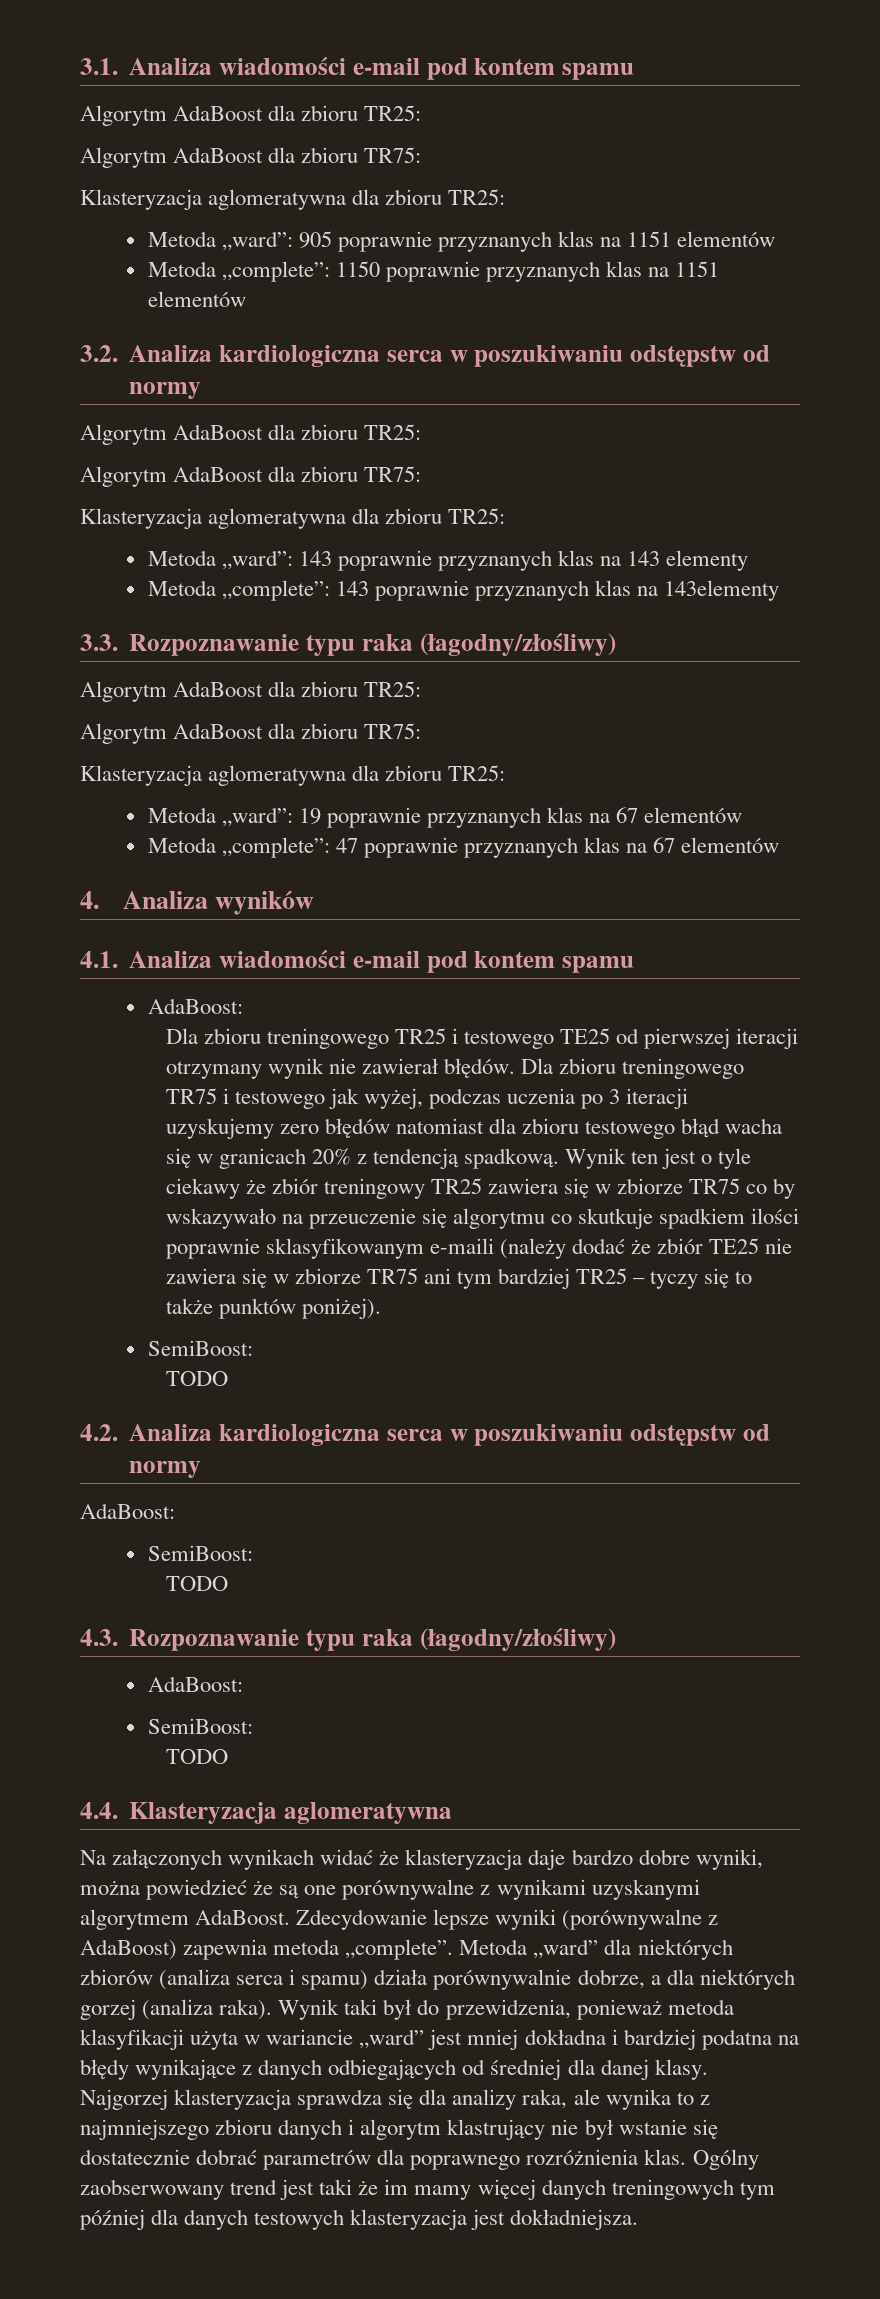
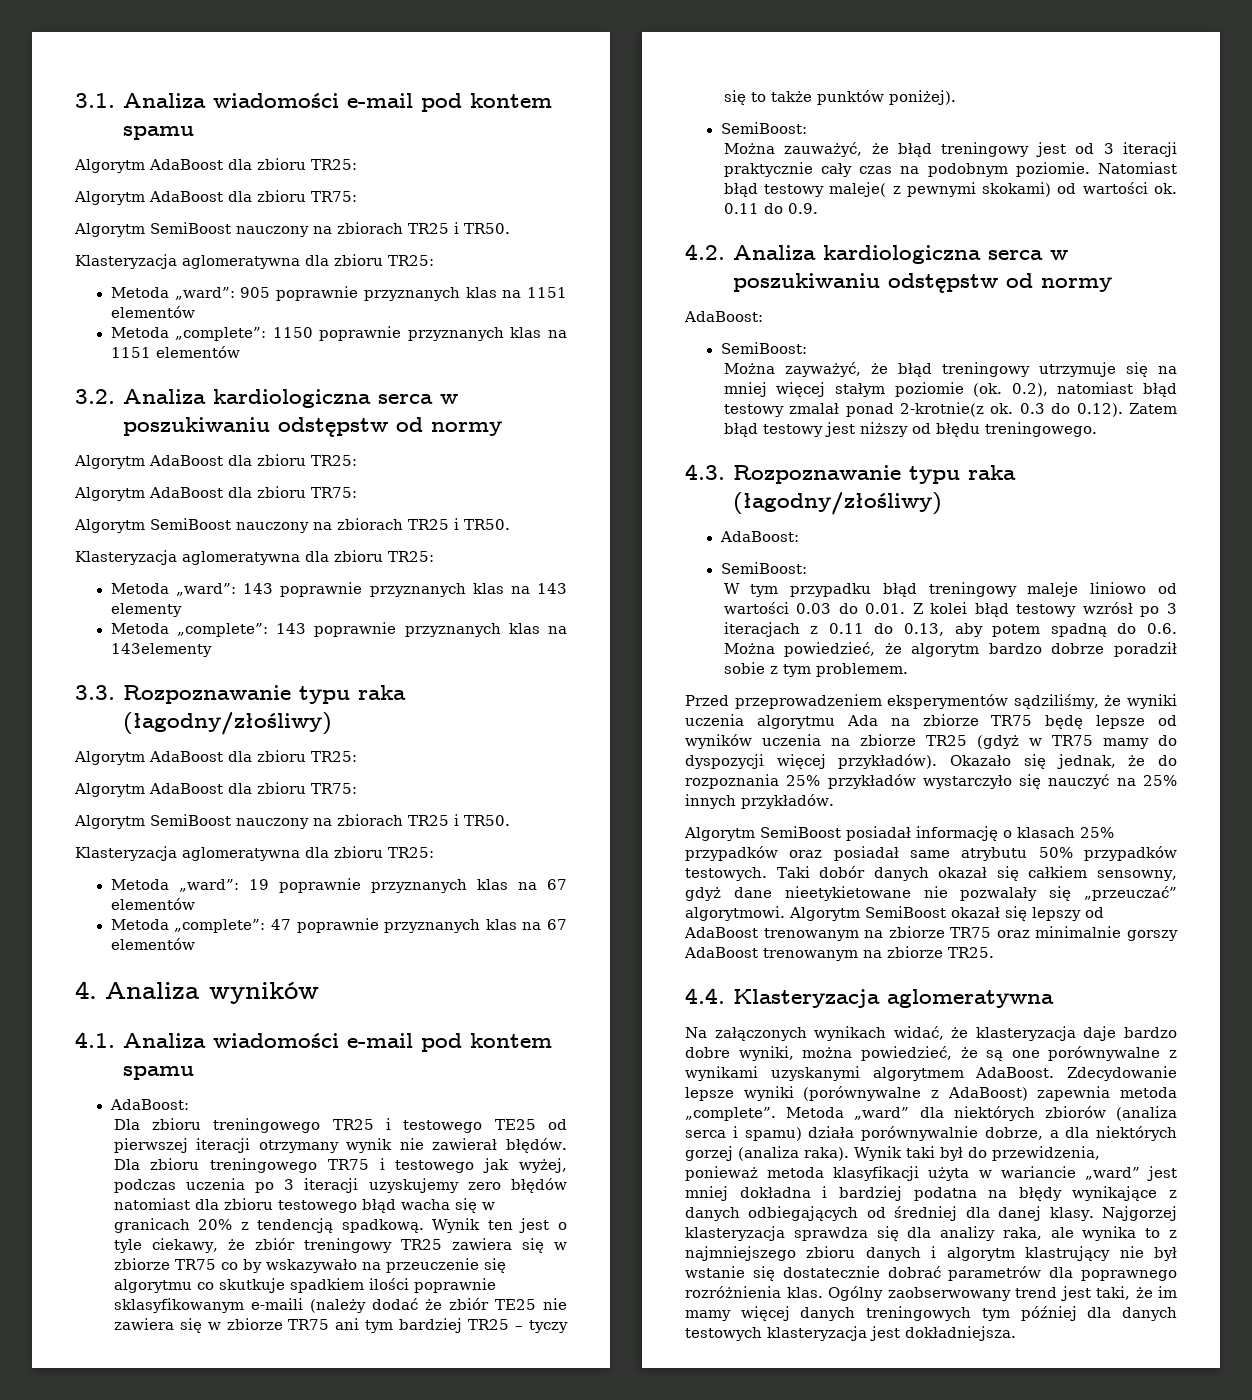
(422, 155) none -> [74,222,510,237] // Algorytm SemiBoost nauczony na zbiorach TR25 i TR50.
(422, 474) none -> [74,518,510,533] // Algorytm SemiBoost nauczony na zbiorach TR25 i TR50.
(422, 731) none -> [74,814,510,829] // Algorytm SemiBoost nauczony na zbiorach TR25 i TR50.
[165,1178,240,1199] ciekawy -> [151,1238,218,1253] ciekawy,
[165,1371,228,1386] TODO -> [723,142,1177,157] [723,162,1177,177] [723,182,1177,197] [723,203,818,214] Można zauważyć, że błąd treningowy jest od 3 iteracji praktycznie cały czas na podobnym poziomie. Natomiast błąd testowy maleje( z pewnymi skokami) od wartości ok. 0.11 do 0.9.
[165,1576,228,1591] TODO -> [723,362,1177,377] [723,382,1177,397] [723,402,1177,417] [723,422,1097,437] Można zayważyć, że błąd treningowy utrzymuje się na mniej więcej stałym poziomie (ok. 0.2), natomiast błąd testowy zmalał ponad 2-krotnie(z ok. 0.3 do 0.12). Zatem błąd testowy jest niższy od błędu treningowego.
[165,1749,228,1764] TODO -> [723,582,1177,597] [723,602,1177,617] [723,622,1177,637] [723,642,1177,657] [723,662,908,677] [685,694,1177,709] [685,714,1177,729] [685,734,1177,749] [685,754,1177,769] [685,774,1177,789] [685,794,834,809] [684,826,1114,841] [685,846,1177,861] [685,866,1178,881] [685,886,1177,901] [685,906,1104,921] [684,926,1178,941] [684,946,994,961] W tym przypadku błąd treningowy maleje liniowo od wartości 0.03 do 0.01. Z kolei błąd testowy wzrósł po 3 iteracjach z 0.11 do 0.13, aby potem spadną do 0.6. Można powiedzieć, że algorytm bardzo dobrze poradził sobie z tym problemem. // Przed przeprowadzeniem eksperymentów sądziliśmy, że wyniki uczenia algorytmu Ada na zbiorze TR75 będę lepsze od wyników uczenia na zbiorze TR25 (gdyż w TR75 mamy do dyspozycji więcej przykładów). Okazało się jednak, że do rozpoznania 25% przykładów wystarczyło się nauczyć na 25% innych przykładów. // Algorytm SemiBoost posiadał informację o klasach 25% przypadków oraz posiadał same atrybutu 50% przypadków testowych. Taki dobór danych okazał się całkiem sensowny, gdyż dane nieetykietowane nie pozwalały się „przeuczać” algorytmowi. Algorytm SemiBoost okazał się lepszy od AdaBoost trenowanym na zbiorze TR75 oraz minimalnie gorszy AdaBoost trenowanym na zbiorze TR25.
[320,1849,374,1865] widać -> [893,1026,944,1040] widać,
[146,1879,248,1900] powiedzieć -> [860,1046,952,1061] powiedzieć,
[319,2179,353,2195] taki -> [1096,1286,1130,1300] taki,

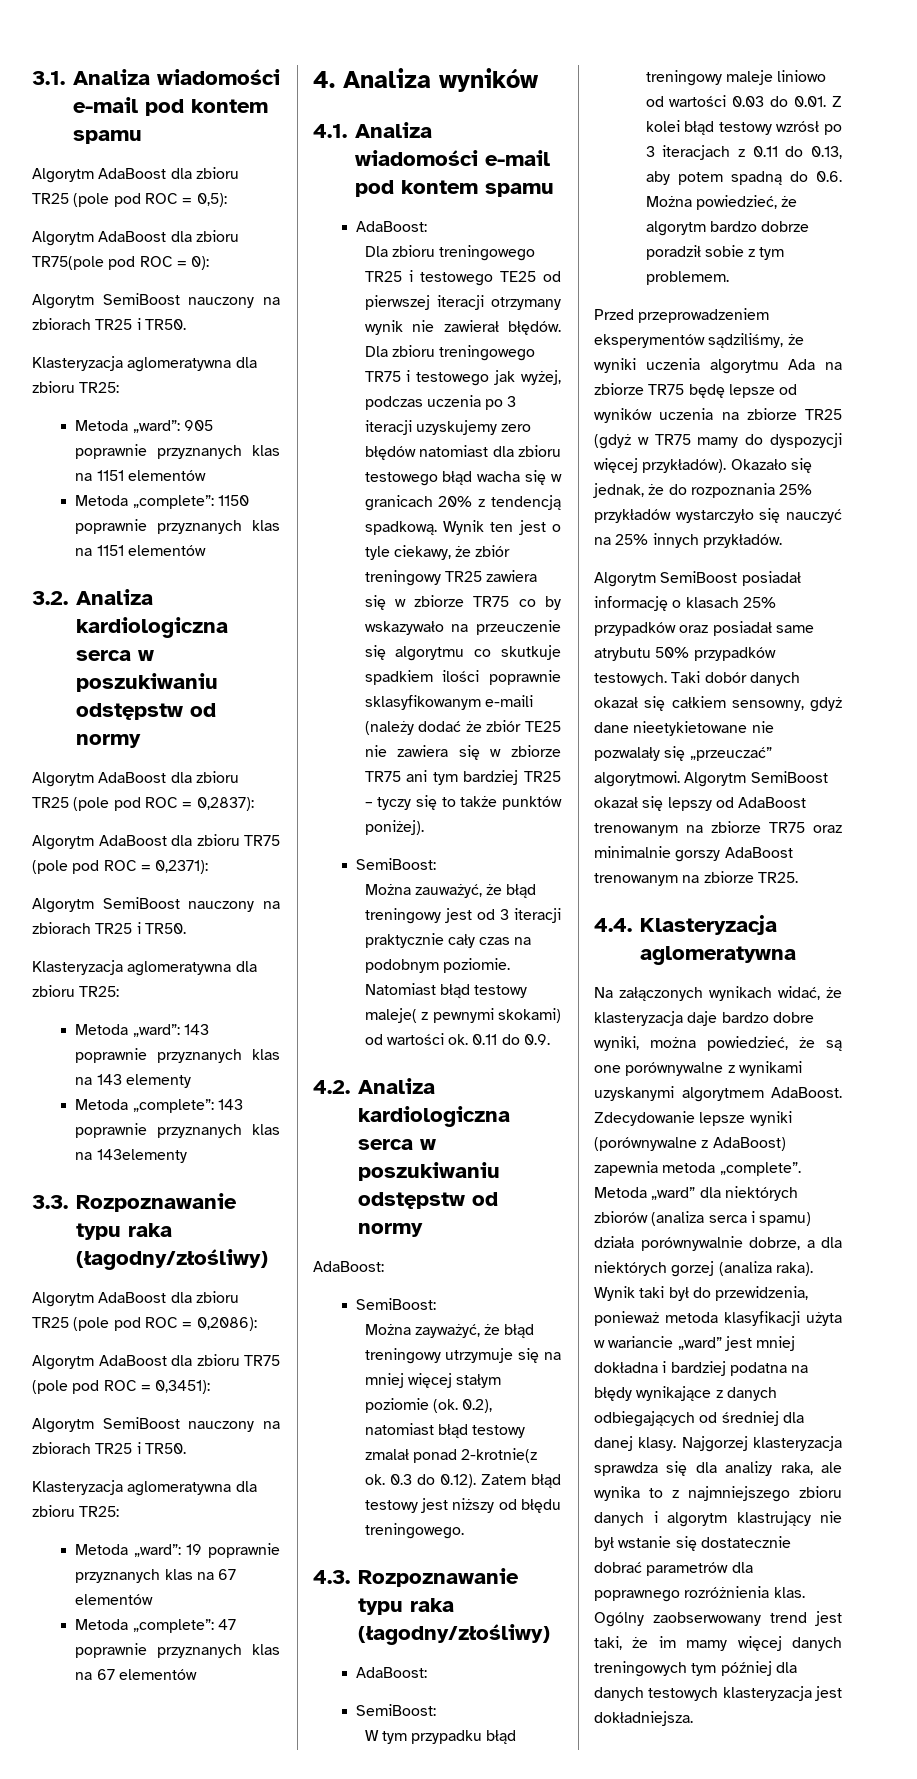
[311,159,357,170] [74,190,357,205] TR25: // Algorytm AdaBoost dla zbioru TR75: -> [32,193,227,207] [32,230,239,246] [32,256,210,270] TR25 (pole pod ROC = 0,5): // Algorytm AdaBoost dla zbioru TR75(pole pod ROC = 0):
[311,455,357,466] [74,486,357,501] TR25: // Algorytm AdaBoost dla zbioru TR75: -> [32,797,254,811] [32,834,280,850] [32,860,209,874] TR25 (pole pod ROC = 0,2837): // Algorytm AdaBoost dla zbioru TR75 (pole pod ROC = 0,2371):
[311,751,357,762] [74,782,357,797] TR25: // Algorytm AdaBoost dla zbioru TR75: -> [32,1317,257,1331] [32,1354,280,1370] [32,1380,211,1394] TR25 (pole pod ROC = 0,2086): // Algorytm AdaBoost dla zbioru TR75 (pole pod ROC = 0,3451):

